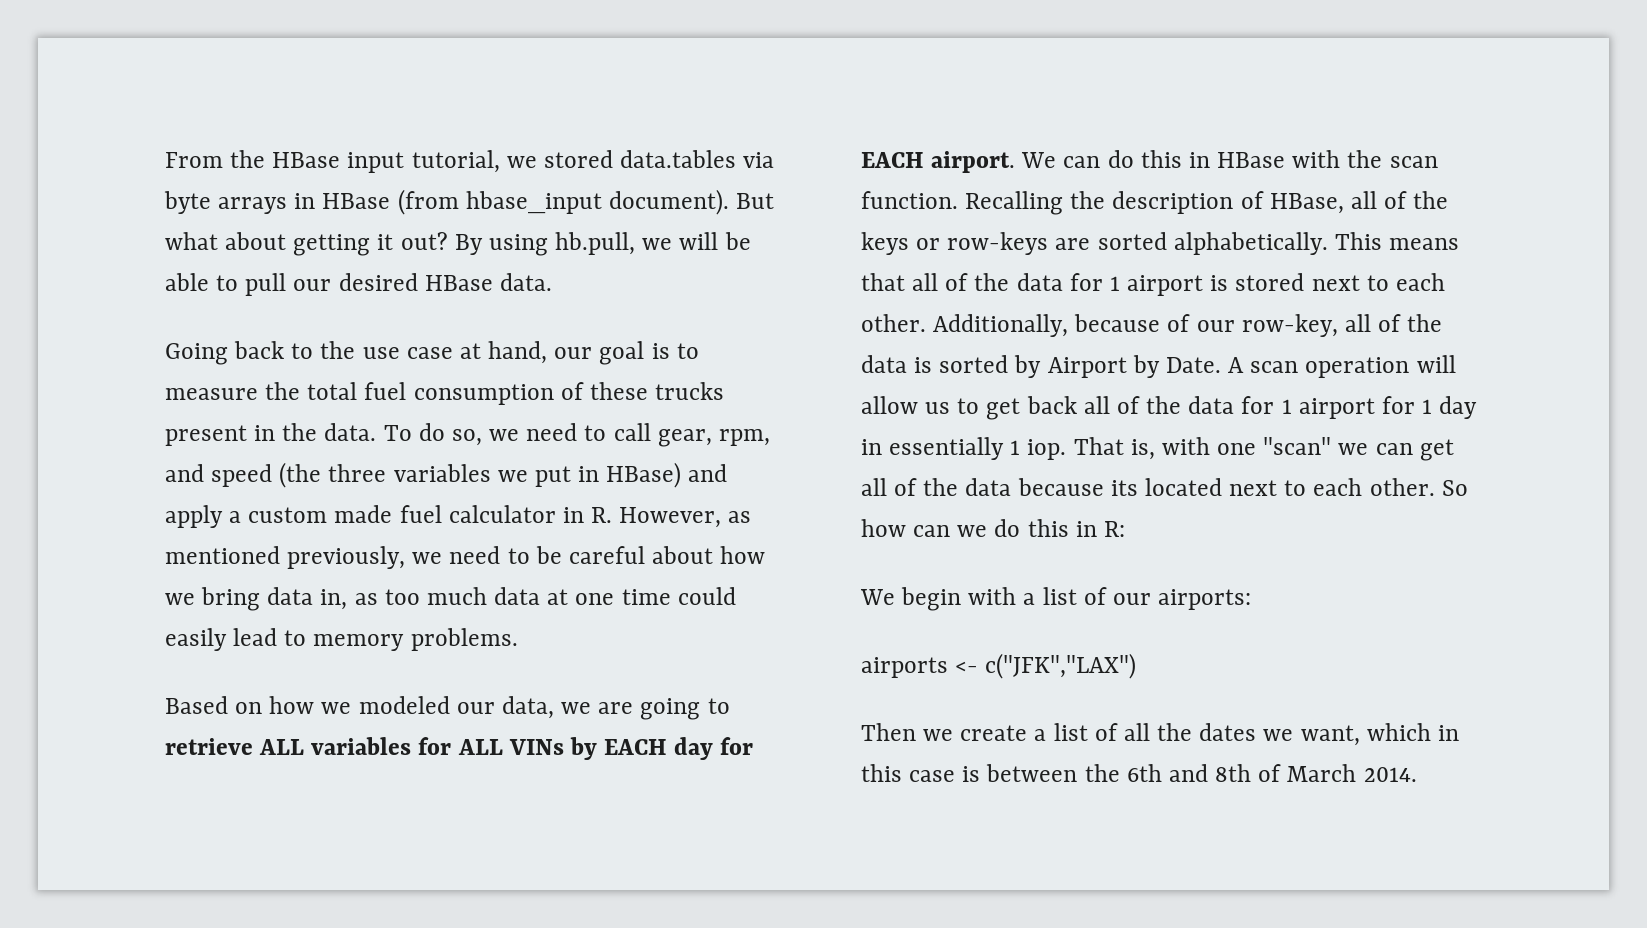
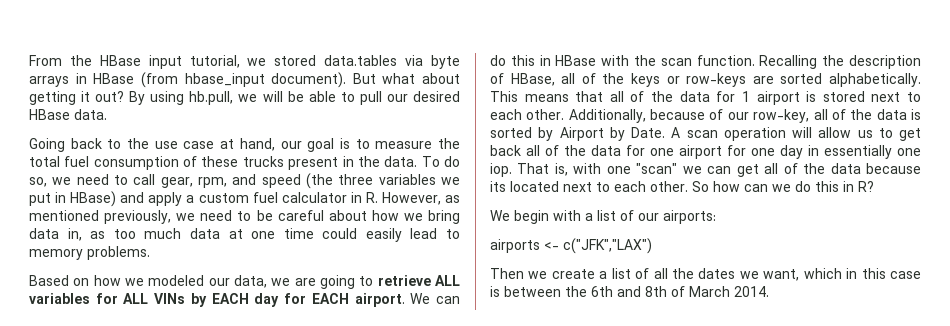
[334,505,393,523] made -> (249, 198) none
[1281,399,1292,414] 1 -> [650,148,674,156] one
[1422,399,1433,414] 1 -> [751,148,775,156] one
[1010,440,1021,455] 1 -> [897,148,921,156] one
[1103,521,1125,537] R: -> [858,181,874,192] R?

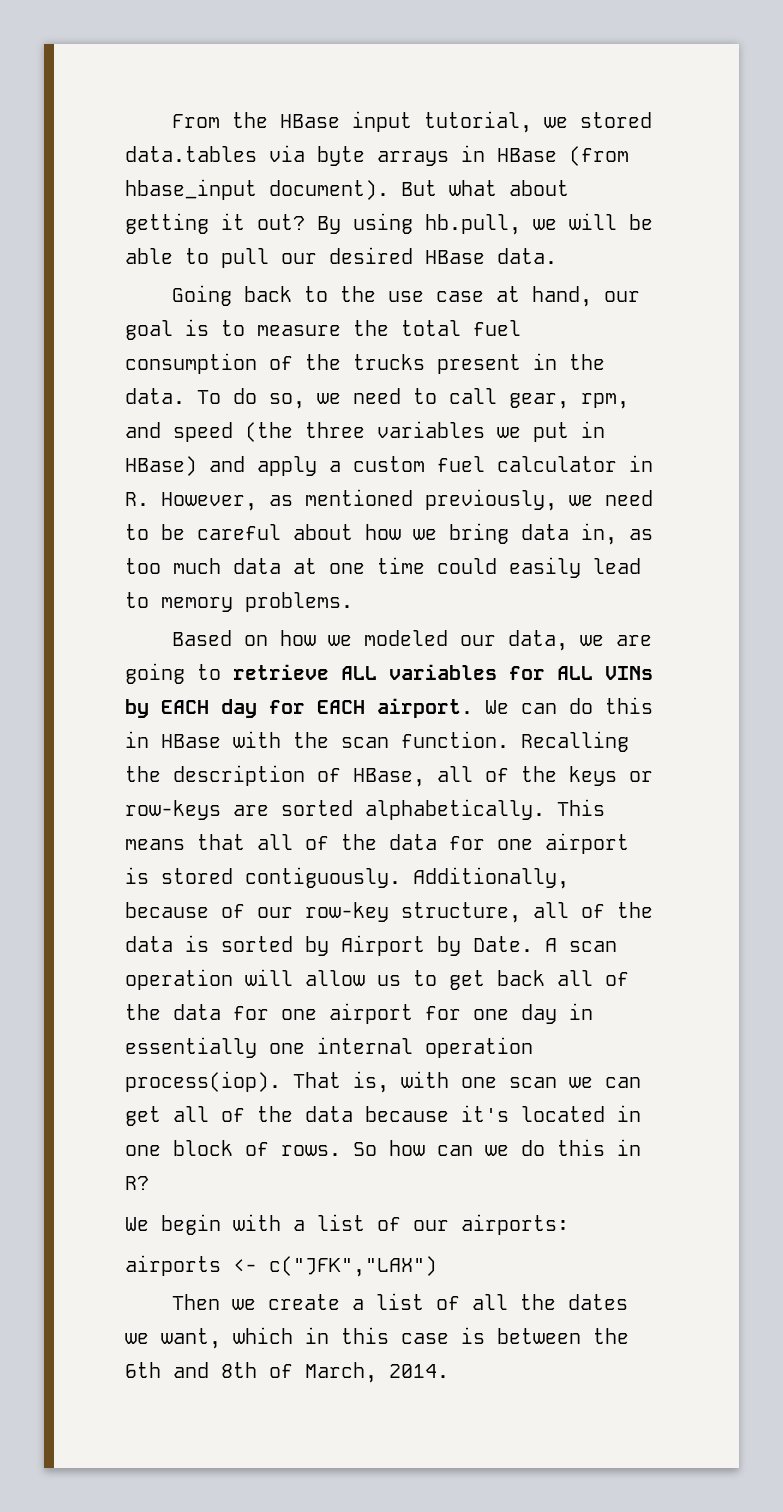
[201,156,239,167] these -> [305,354,341,370] the
[741,91,750,102] 1 -> [497,839,533,850] one
[871,92,922,102] [490,109,565,120] next to each other. -> [245,867,401,888] contiguously.
[753,109,810,123] row-key, -> [305,902,521,923] row-key structure,
[490,163,512,177] iop. -> [317,1037,533,1058] [125,1071,281,1092] internal operation process(iop).
[636,163,678,174] "scan" -> [509,1077,557,1088] scan
[490,181,688,192] its located next to each other. -> [461,1105,641,1122] [125,1140,341,1156] it's located in one block of rows.
[689,286,730,297] March -> [305,1362,377,1383] March,

